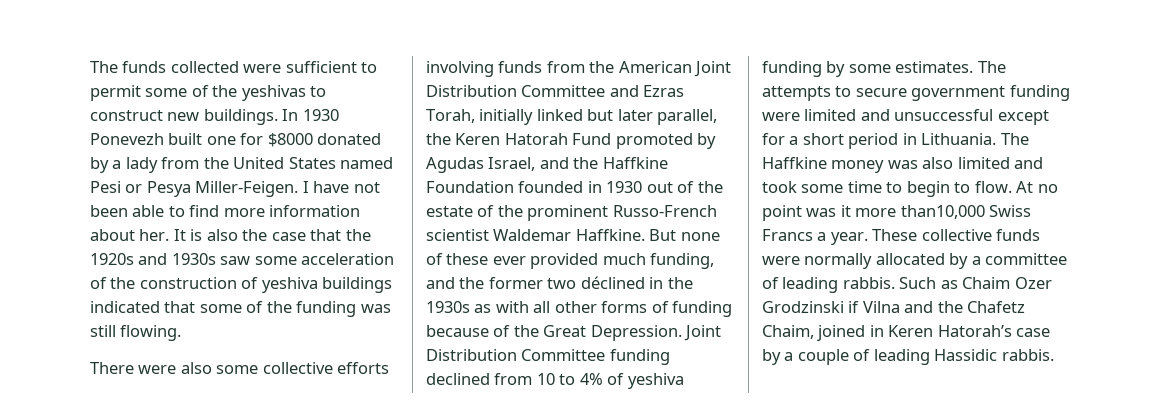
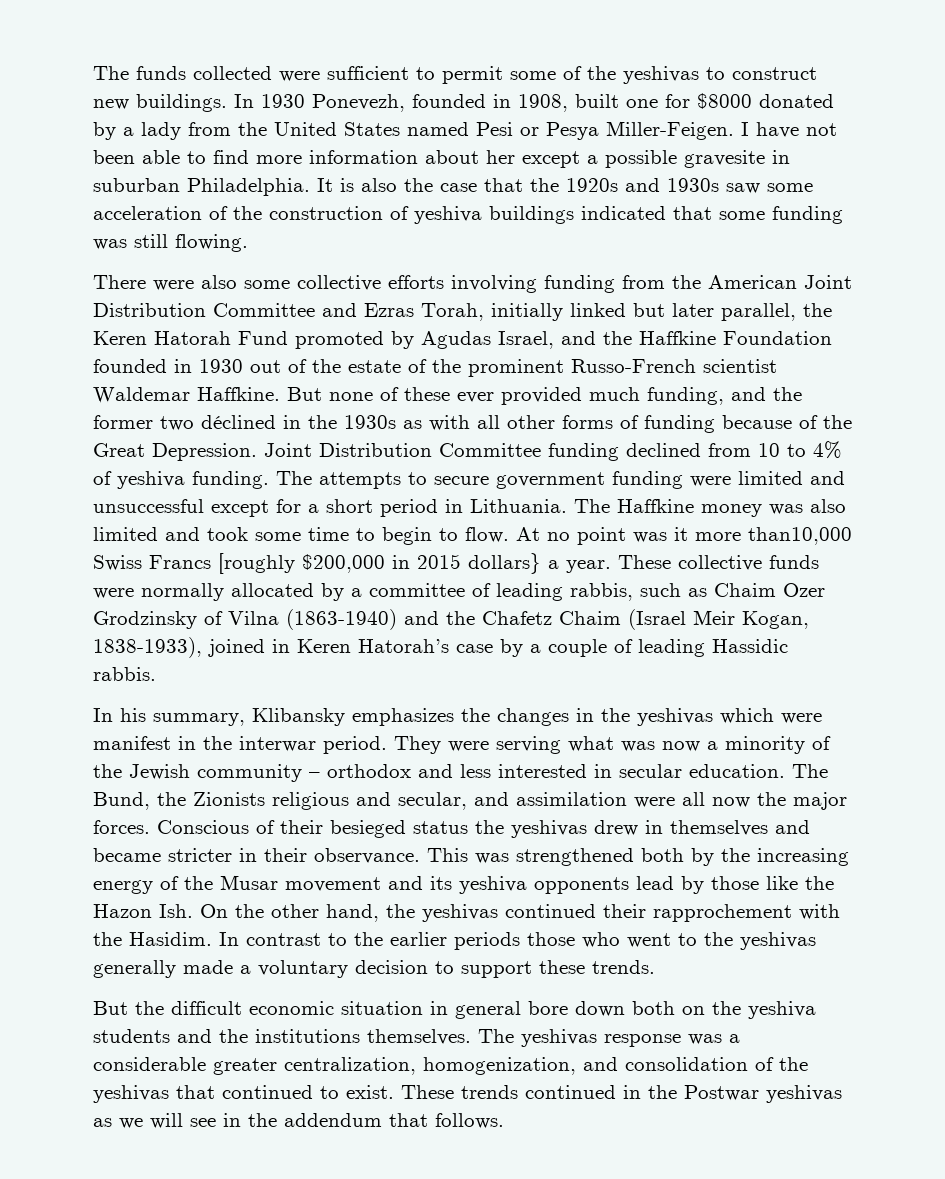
[90,133,164,145] Ponevezh -> [312,94,568,112] Ponevezh, founded in 1908,
[139,229,170,241] her. -> [486,150,790,168] [93,178,310,196] her except a possible gravesite in suburban Philadelphia.
[246,301,292,313] of the -> (765, 215) none
[498,61,543,73] funds -> [544,275,615,293] funding
[762,61,974,77] funding by some estimates. -> [192,471,269,489] funding.
(813, 235) none -> [218,553,541,574] [roughly $200,000 in 2015 dollars}
[842,277,937,289] rabbis. Such -> [570,583,681,601] rabbis, such
[762,301,1026,313] [762,325,814,339] Grodzinski if Vilna and the Chafetz Chaim, -> [93,609,809,630] [93,637,202,658] Grodzinsky of Vilna (1863-1940) and the Chafetz Chaim (Israel Meir Kogan, 1838-1933),
(1054, 355) none -> [93,708,822,726] [93,736,831,754] [93,764,828,782] [93,792,847,810] [93,820,810,838] [93,848,849,866] [93,875,834,894] [93,904,840,922] [93,932,816,950] [93,960,655,978] [93,1001,816,1019] [93,1029,740,1047] [93,1057,808,1075] [93,1085,842,1103] [93,1113,504,1129] // In his summary, Klibansky emphasizes the changes in the yeshivas which were manifest in the interwar period. They were serving what was now a minority of the Jewish community – orthodox and less interested in secular education. The Bund, the Zionists religious and secular, and assimilation were all now the major forces. Conscious of their besieged status the yeshivas drew in themselves and became stricter in their observance. This was strengthened both by the increasing energy of the Musar movement and its yeshiva opponents lead by those like the Hazon Ish. On the other hand, the yeshivas continued their rapprochement with the Hasidim. In contrast to the earlier periods those who went to the yeshivas generally made a voluntary decision to support these trends. // But the difficult economic situation in general bore down both on the yeshiva students and the institutions themselves. The yeshivas response was a considerable greater centralization, homogenization, and consolidation of the yeshivas that continued to exist. These trends continued in the Postwar yeshivas as we will see in the addendum that follows.

